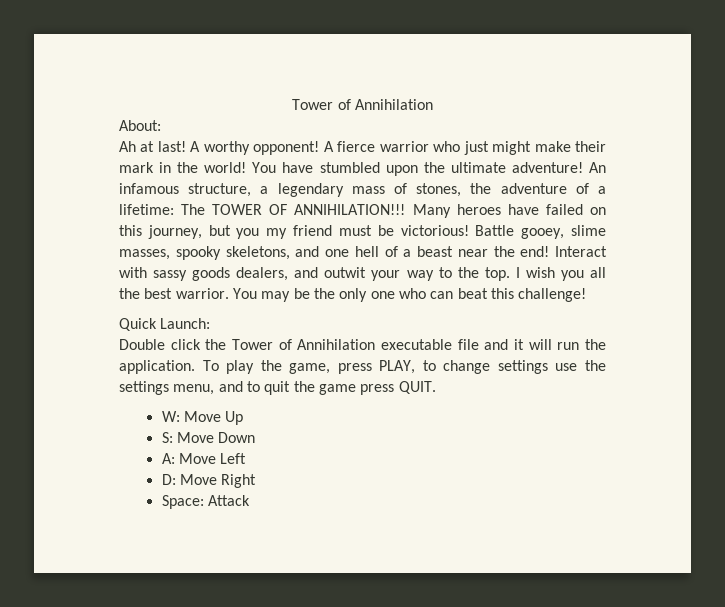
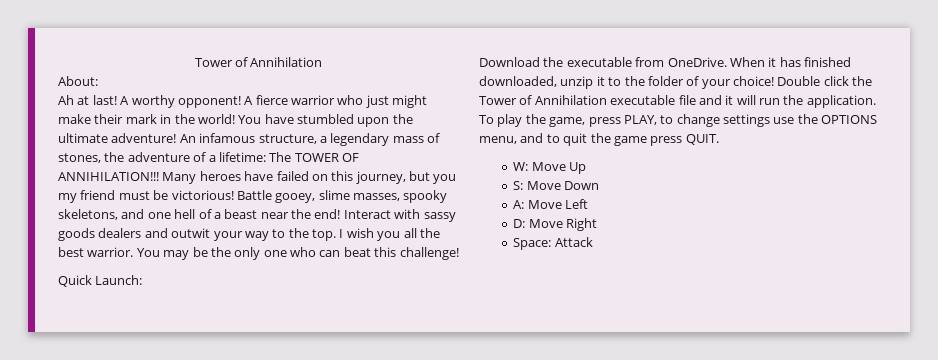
[236,267,289,281] dealers, -> [98,228,142,238] dealers
(211, 323) none -> [479,57,851,67] [479,76,774,89] Download the executable from OneDrive. When it has finished downloaded, unzip it to the folder of your choice!
[119,381,169,395] settings -> [821,115,878,124] OPTIONS

